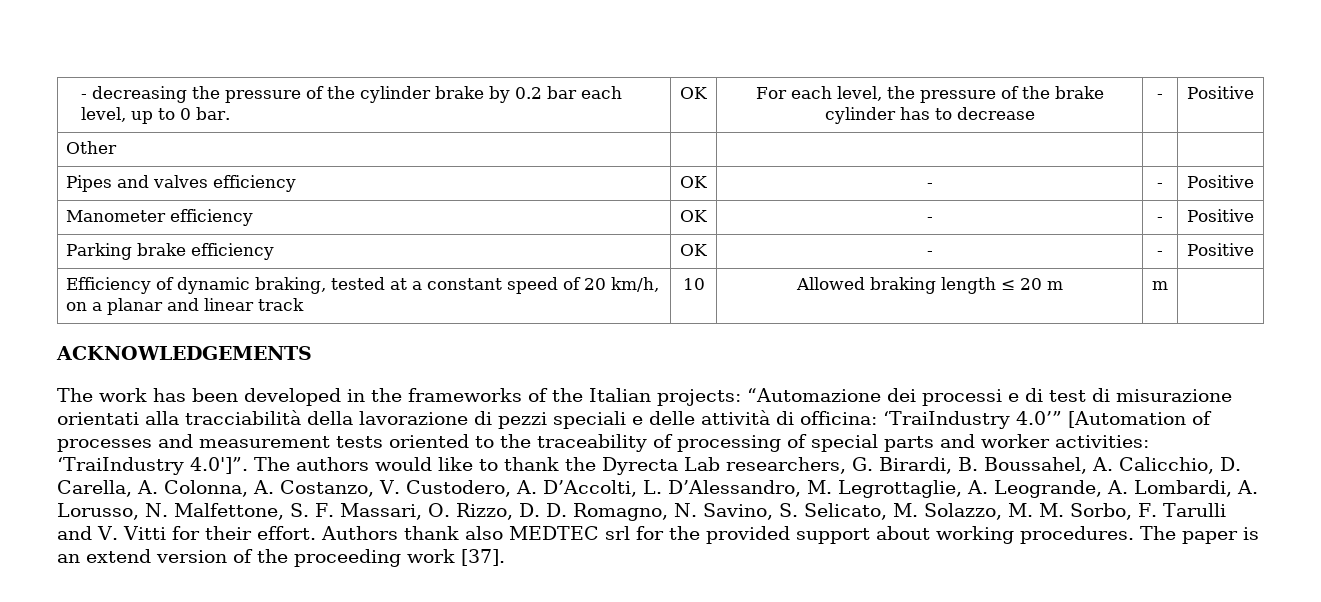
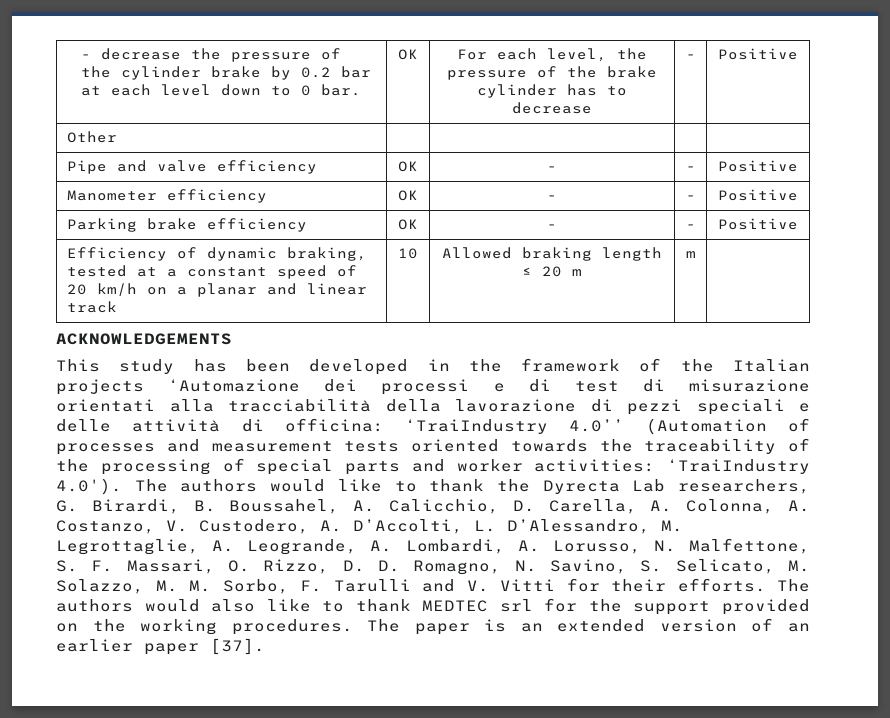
[81,86,188,103] - decreasing -> [81,48,182,60] - decrease
[581,86,623,99] [81,107,154,124] each level, up -> [81,84,262,96] at each level down
[65,175,208,192] Pipes and valves -> [66,160,207,174] Pipe and valve
[610,277,659,292] km/h, -> [96,283,137,296] km/h
[57,388,147,402] The work -> [56,359,175,374] This study
[408,388,522,402] frameworks -> [521,358,621,372] framework
[657,388,881,406] projects: “Automazione -> [56,379,301,395] projects ‘Automazione
[1016,411,1186,428] 4.0’” [Automation -> [569,418,767,435] 4.0’’ (Automation
[475,436,494,448] to -> [510,439,588,452] towards
(673, 441) none -> [56,459,89,472] the
[190,457,248,474] 4.0']”. -> [56,478,122,495] 4.0').
[256,526,930,544] effort. Authors thank also MEDTEC srl for the provided support about -> [677,578,810,592] [56,598,810,615] [56,619,126,632] efforts. The authors would also like to thank MEDTEC srl for the support provided on the
[86,549,151,563] extend -> [557,619,646,632] extended
[257,549,455,567] the proceeding work -> [788,623,810,632] [56,639,199,655] an earlier paper

